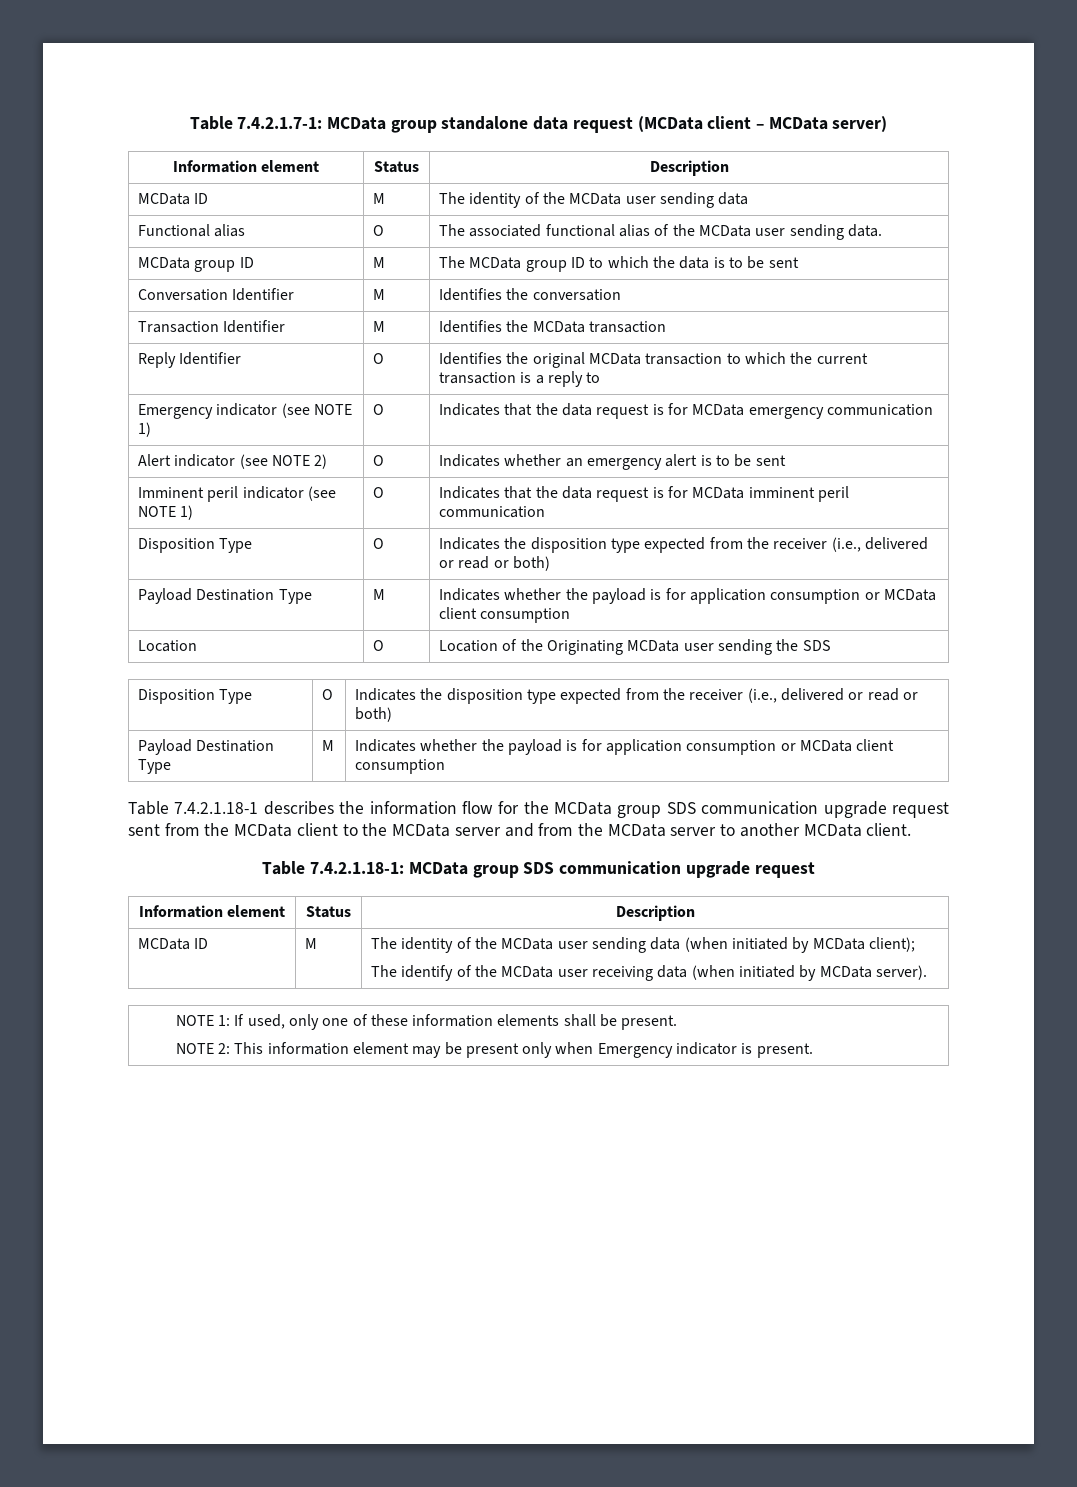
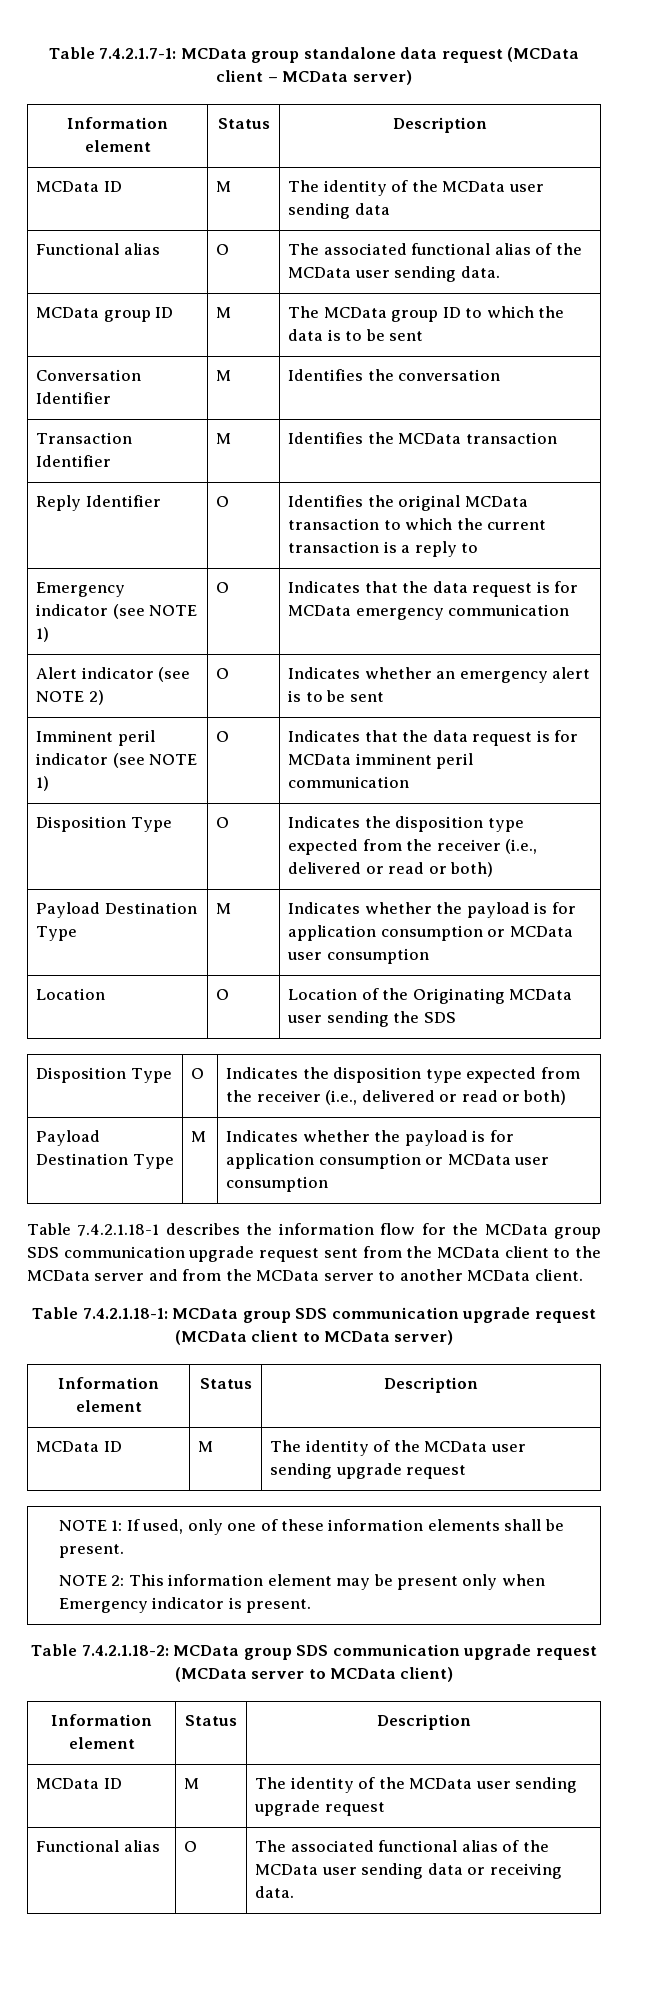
[439,607,478,619] client -> [287,952,323,960] user
[856,739,895,751] client -> [514,1157,550,1165] user
(815, 870) none -> [174,1330,454,1345] (MCData client to MCData server)
[650,937,915,953] [371,965,927,981] data (when initiated by MCData client); // The identify of the MCData user receiving data (when initiated by MCData server). -> [335,1463,467,1479] upgrade request
(813, 1050) none -> [31,1644,597,1660] [174,1667,454,1682] [50,1714,152,1726] [68,1737,135,1749] [185,1715,237,1726] [376,1714,471,1730] [36,1778,122,1789] [184,1778,200,1789] [255,1777,577,1793] [254,1800,385,1816] [36,1840,160,1852] [184,1841,198,1852] [255,1840,549,1852] [255,1863,562,1879] [255,1886,295,1898] // Table 7.4.2.1.18-2: MCData group SDS communication upgrade request (MCData server to MCData client) // Information element | Status | Description // MCData ID | M | The identity of the MCData user sending upgrade request // Functional alias | O | The associated functional alias of the MCData user sending data or receiving data.

